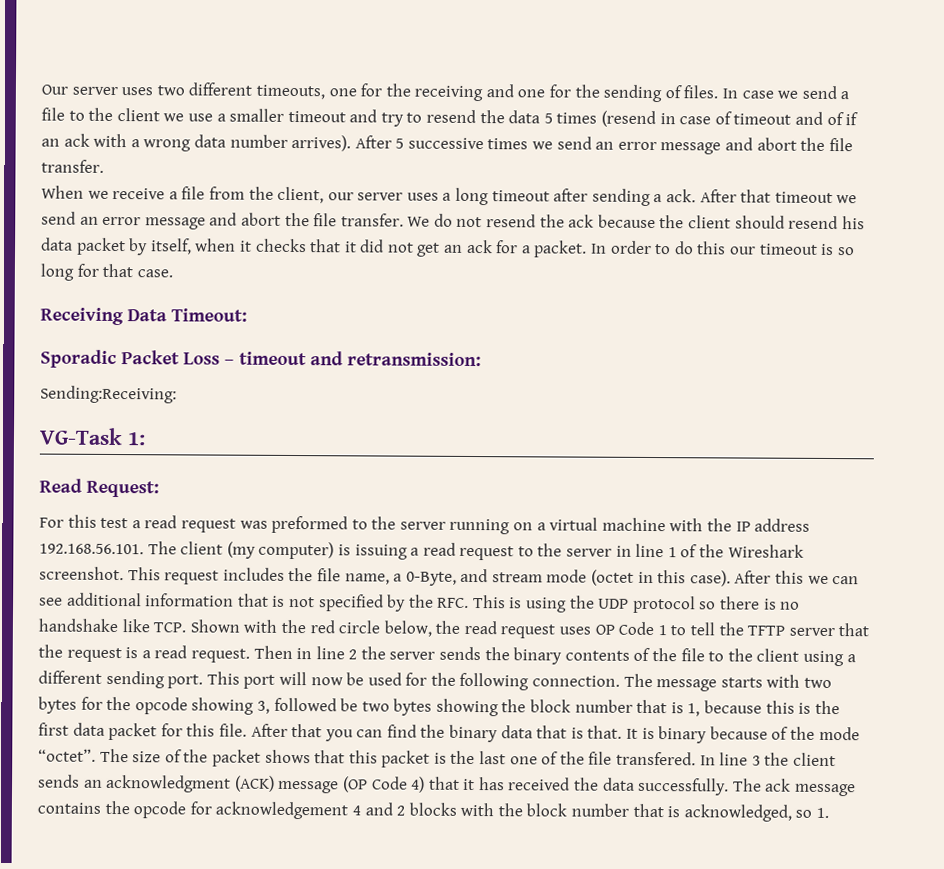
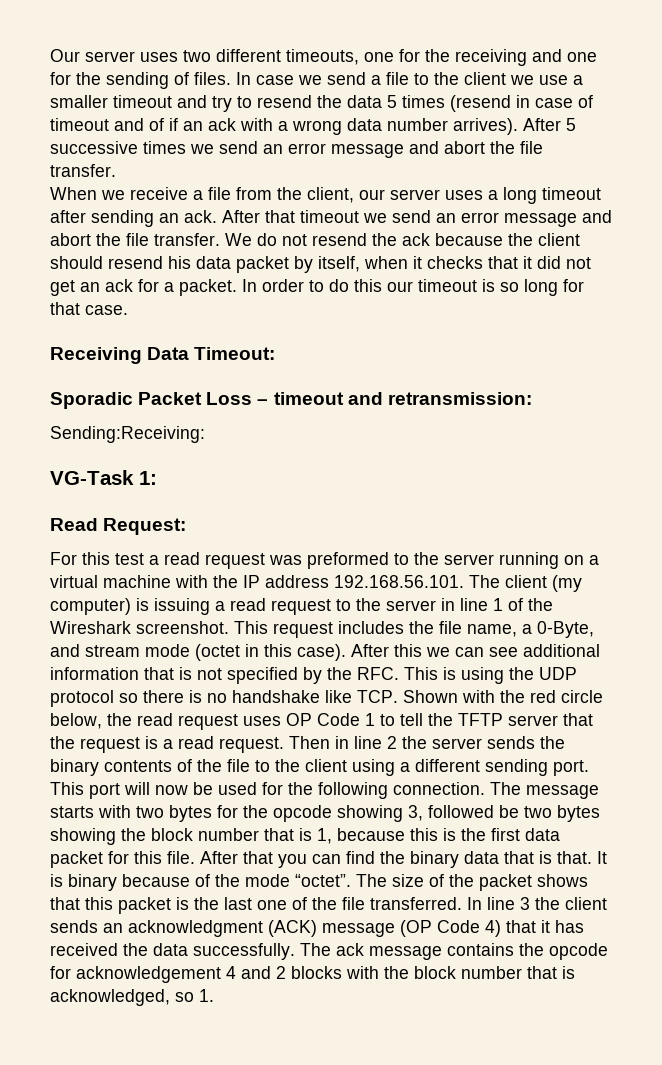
[653,194,663,203] a -> [159,213,179,223] an
[616,751,697,766] transfered. -> [370,897,462,910] transferred.

